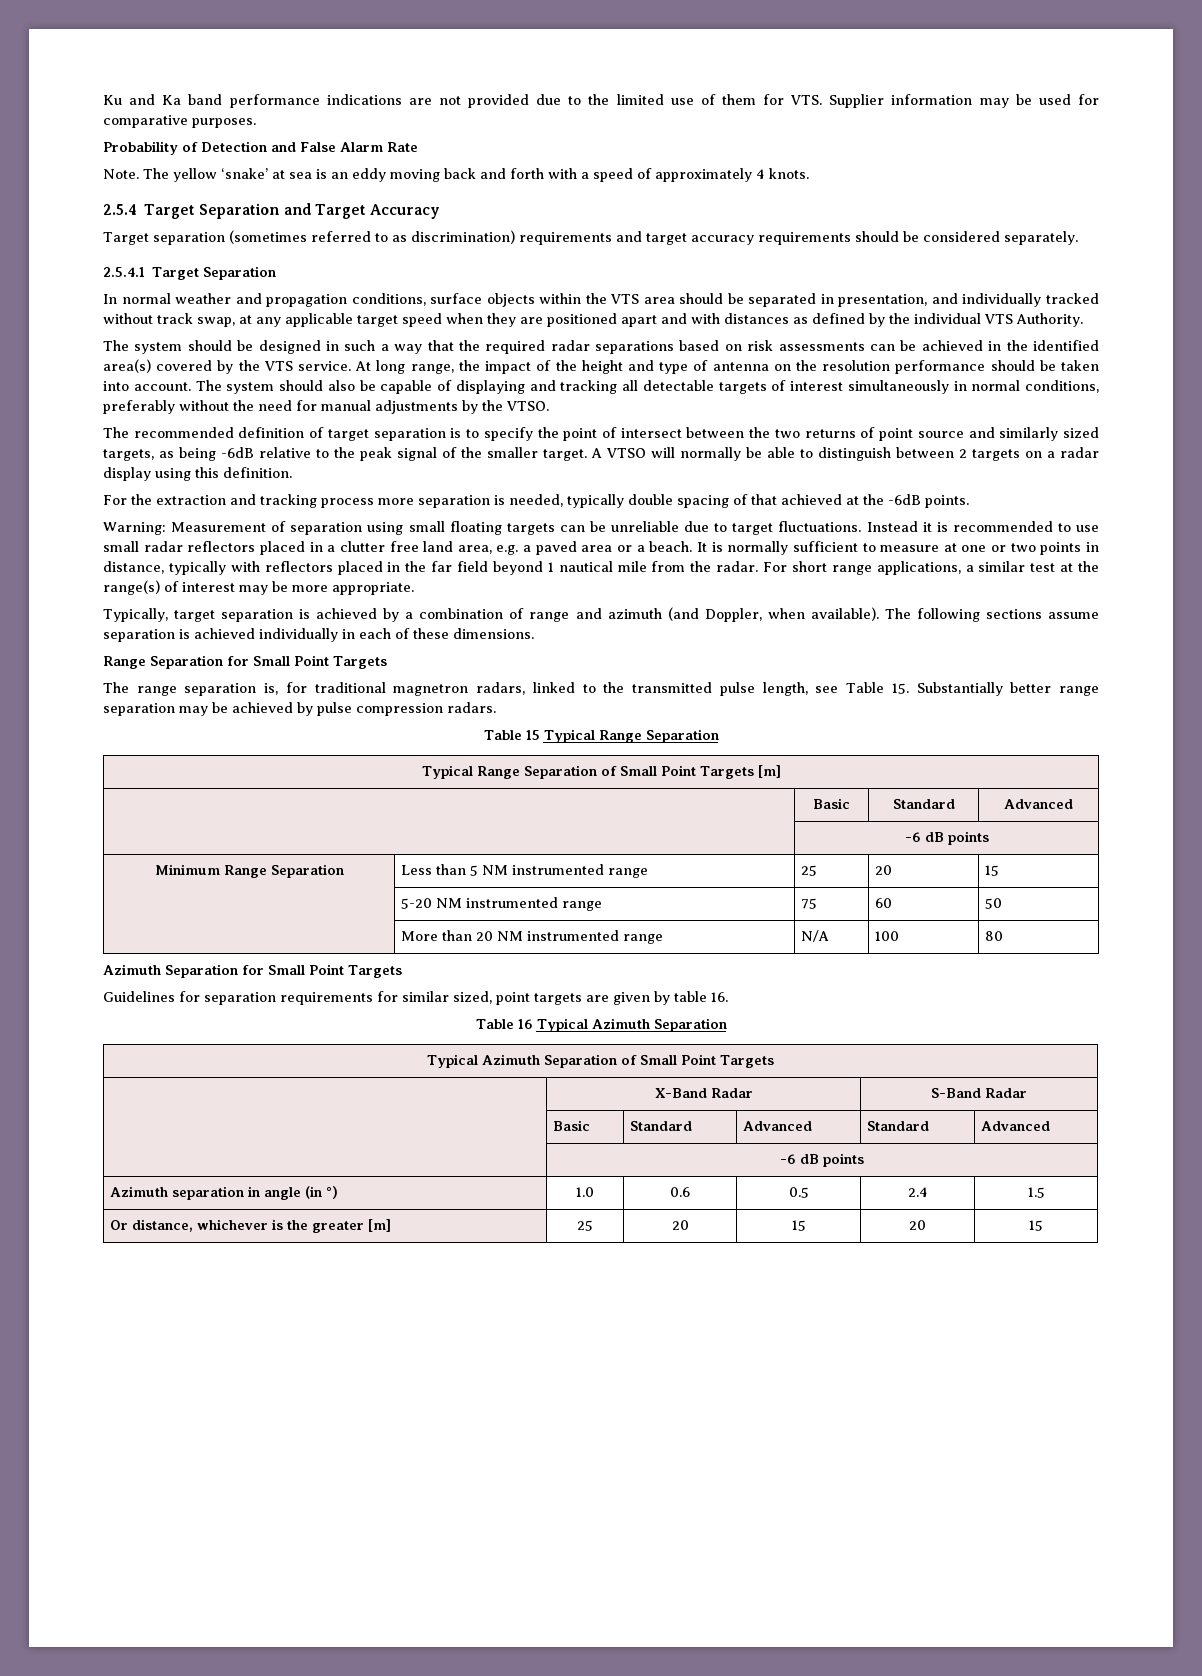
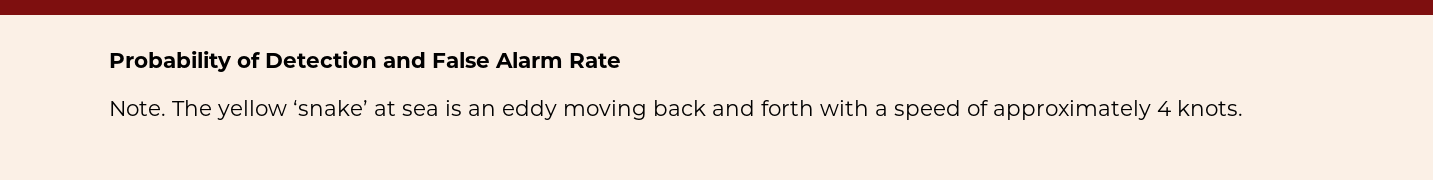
[103,94,1100,108] [103,115,256,128] Ku and Ka band performance indications are not provided due to the limited use of them for VTS. Supplier information may be used for comparative purposes. // -> (109, 61) none
[103,203,440,219] [103,230,1078,245] [103,266,277,280] [103,293,1099,307] [103,313,1083,327] [103,340,1100,354] [103,359,1100,374] [103,380,1099,394] [103,400,549,414] [103,427,1100,441] [103,447,1099,461] [103,467,292,481] [103,494,969,508] [103,521,1100,535] [103,541,1099,555] [103,561,1099,575] [103,580,414,595] [103,607,1099,622] [103,628,534,642] [103,655,387,669] [103,682,1099,696] [103,702,496,716] [483,729,719,743] [421,765,781,779] [813,798,850,809] [892,799,955,809] [1004,799,1073,809] [904,831,989,845] [154,864,344,878] [401,864,649,878] [801,865,818,876] [875,865,893,875] [985,865,1000,876] [401,897,603,911] [801,898,818,909] [875,898,893,908] [985,898,1003,909] [401,930,664,944] [801,930,830,942] [875,931,900,941] [985,931,1004,941] [103,964,402,978] [103,991,728,1005] [475,1018,727,1032] [427,1054,775,1068] [654,1088,753,1098] [931,1088,1027,1098] [553,1120,591,1131] [630,1121,693,1131] [743,1121,813,1131] [867,1121,930,1131] [981,1121,1051,1131] [780,1153,864,1167] [110,1186,339,1200] [576,1187,594,1197] [670,1187,690,1197] [788,1187,809,1198] [907,1187,928,1197] [1027,1187,1045,1198] [110,1219,392,1233] [577,1220,593,1231] [671,1220,689,1230] [791,1220,806,1231] [909,1220,926,1230] [1029,1220,1043,1231] // 2.5.4 Target Separation and Target Accuracy // Target separation (sometimes referred to as discrimination) requirements and target accuracy requirements should be considered separately. // 2.5.4.1 Target Separation // In normal weather and propagation conditions, surface objects within the VTS area should be separated in presentation, and individually tracked without track swap, at any applicable target speed when they are positioned apart and with distances as defined by the individual VTS Authority. // The system should be designed in such a way that the required radar separations based on risk assessments can be achieved in the identified area(s) covered by the VTS service. At long range, the impact of the height and type of antenna on the resolution performance should be taken into account. The system should also be capable of displaying and tracking all detectable targets of interest simultaneously in normal conditions, preferably without the need for manual adjustments by the VTSO. // The recommended definition of target separation is to specify the point of intersect between the two returns of point source and similarly sized targets, as being -6dB relative to the peak signal of the smaller target. A VTSO will normally be able to distinguish between 2 targets on a radar display using this definition. // For the extraction and tracking process more separation is needed, typically double spacing of that achieved at the -6dB points. // Warning: Measurement of separation using small floating targets can be unreliable due to target fluctuations. Instead it is recommended to use small radar reflectors placed in a clutter free land area, e.g. a paved area or a beach. It is normally sufficient to measure at one or two points in distance, typically with reflectors placed in the far field beyond 1 nautical mile from the radar. For short range applications, a similar test at the range(s) of interest may be more appropriate. // Typically, target separation is achieved by a combination of range and azimuth (and Doppler, when available). The following sections assume separation is achieved individually in each of these dimensions. // Range Separation for Small Point Targets // The range separation is, for traditional magnetron radars, linked to the transmitted pulse length, see Table 15. Substantially better range separation may be achieved by pulse compression radars. // Table 15 Typical Range Separation // Typical Range Separation of Small Point Targets [m] // | Basic | Standard | Advanced // | -6 dB points // Minimum Range Separation | Less than 5 NM instrumented range | 25 | 20 | 15 // | 5-20 NM instrumented range | 75 | 60 | 50 // | More than 20 NM instrumented range | N/A | 100 | 80 // Azimuth Separation for Small Point Targets // Guidelines for separation requirements for similar sized, point targets are given by table 16. // Table 16 Typical Azimuth Separation // Typical Azimuth Separation of Small Point Targets // | X-Band Radar | S-Band Radar // | Basic | Standard | Advanced | Standard | Advanced // | -6 dB points // Azimuth separation in angle (in °) | 1.0 | 0.6 | 0.5 | 2.4 | 1.5 // Or distance, whichever is the greater [m] | 25 | 20 | 15 | 20 | 15 -> (1243, 108) none

